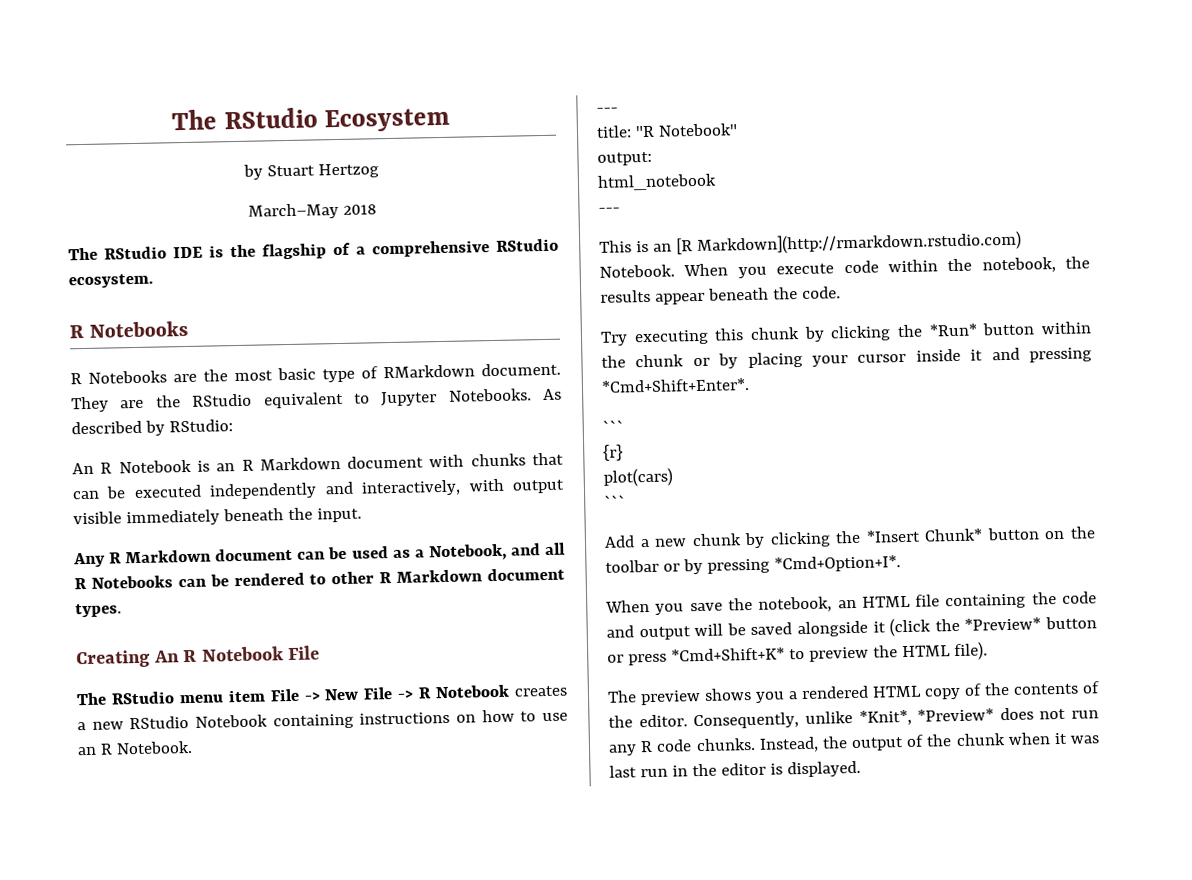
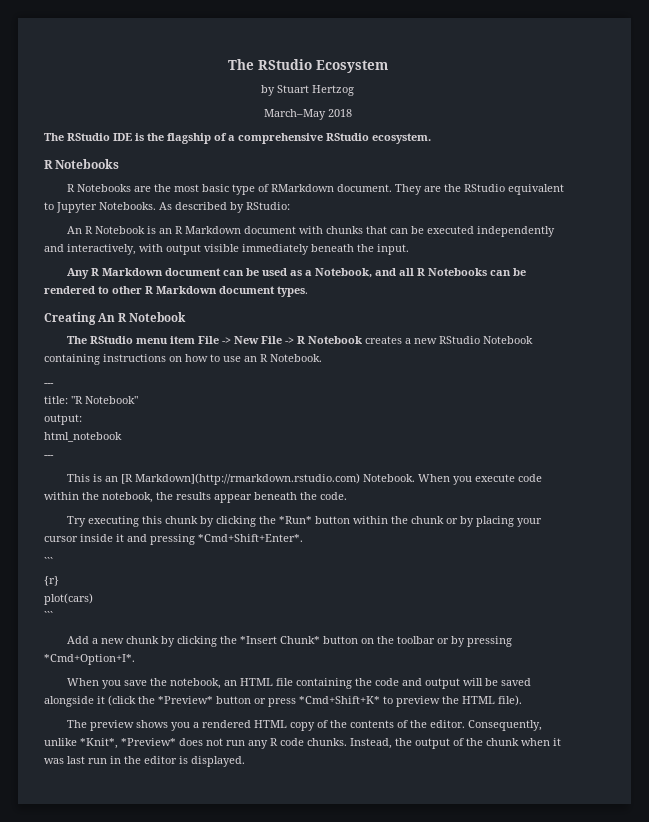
[287,645,321,661] File -> (187, 317) none

